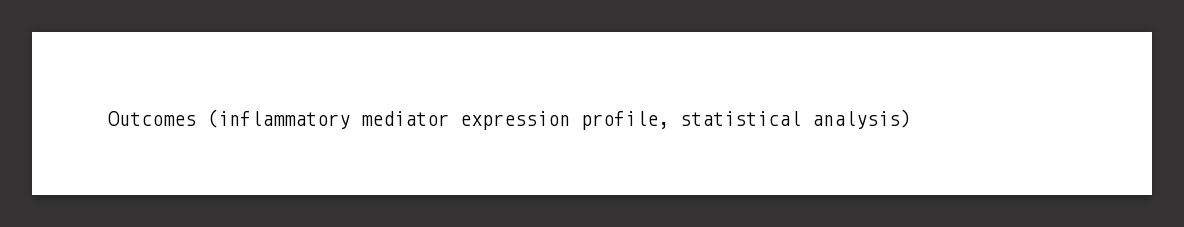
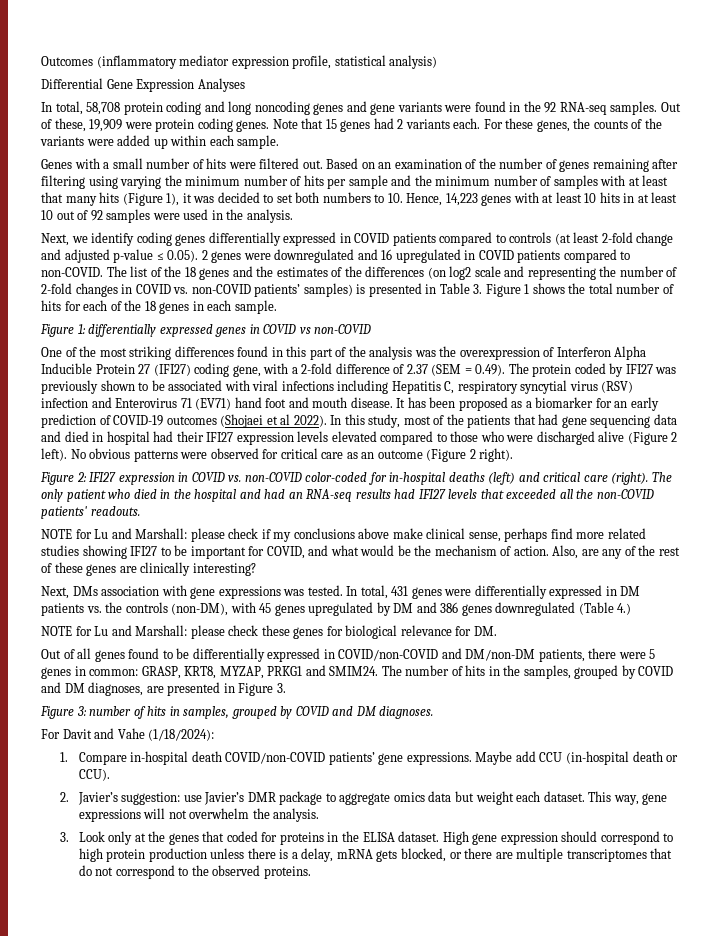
(911, 119) none -> [41,78,245,92] [41,101,681,115] [41,118,662,132] [40,135,280,149] [41,158,679,172] [41,175,669,189] [41,192,678,206] [41,209,293,223] [41,232,674,246] [41,249,631,263] [41,266,678,280] [41,283,674,297] [41,300,277,314] [40,324,372,337] [41,346,647,360] [41,363,677,377] [41,380,634,394] [41,397,659,411] [41,414,677,428] [41,431,678,445] [41,448,514,462] [40,472,672,485] [41,489,654,502] [41,506,140,519] [41,528,646,542] [41,545,680,559] [41,562,256,576] [41,585,641,599] [41,602,632,616] [41,625,497,639] [41,648,656,662] [41,665,674,679] [41,682,286,696] [40,706,434,719] [41,728,215,741] [59,751,679,765] [78,769,110,781] [59,791,668,805] [78,808,320,822] [59,831,674,845] [78,848,673,862] [78,865,311,879] // Differential Gene Expression Analyses // In total, 58,708 protein coding and long noncoding genes and gene variants were found in the 92 RNA-seq samples. Out of these, 19,909 were protein coding genes. Note that 15 genes had 2 variants each. For these genes, the counts of the variants were added up within each sample. // Genes with a small number of hits were filtered out. Based on an examination of the number of genes remaining after filtering using varying the minimum number of hits per sample and the minimum number of samples with at least that many hits (Figure 1), it was decided to set both numbers to 10. Hence, 14,223 genes with at least 10 hits in at least 10 out of 92 samples were used in the analysis. // Next, we identify coding genes differentially expressed in COVID patients compared to controls (at least 2-fold change and adjusted p-value ≤ 0.05). 2 genes were downregulated and 16 upregulated in COVID patients compared to non-COVID. The list of the 18 genes and the estimates of the differences (on log2 scale and representing the number of 2-fold changes in COVID vs. non-COVID patients’ samples) is presented in Table 3. Figure 1 shows the total number of hits for each of the 18 genes in each sample. // Figure 1: differentially expressed genes in COVID vs non-COVID // One of the most striking differences found in this part of the analysis was the overexpression of Interferon Alpha Inducible Protein 27 (IFI27) coding gene, with a 2-fold difference of 2.37 (SEM = 0.49). The protein coded by IFI27 was previously shown to be associated with viral infections including Hepatitis C, respiratory syncytial virus (RSV) infection and Enterovirus 71 (EV71) hand foot and mouth disease. It has been proposed as a biomarker for an early prediction of COVID-19 outcomes (Shojaei et al 2022). In this study, most of the patients that had gene sequencing data and died in hospital had their IFI27 expression levels elevated compared to those who were discharged alive (Figure 2 left). No obvious patterns were observed for critical care as an outcome (Figure 2 right). // Figure 2: IFI27 expression in COVID vs. non-COVID color-coded for in-hospital deaths (left) and critical care (right). The only patient who died in the hospital and had an RNA-seq results had IFI27 levels that exceeded all the non-COVID patients' readouts. // NOTE for Lu and Marshall: please check if my conclusions above make clinical sense, perhaps find more related studies showing IFI27 to be important for COVID, and what would be the mechanism of action. Also, are any of the rest of these genes are clinically interesting? // Next, DMs association with gene expressions was tested. In total, 431 genes were differentially expressed in DM patients vs. the controls (non-DM), with 45 genes upregulated by DM and 386 genes downregulated (Table 4.) // NOTE for Lu and Marshall: please check these genes for biological relevance for DM. // Out of all genes found to be differentially expressed in COVID/non-COVID and DM/non-DM patients, there were 5 genes in common: GRASP, KRT8, MYZAP, PRKG1 and SMIM24. The number of hits in the samples, grouped by COVID and DM diagnoses, are presented in Figure 3. // Figure 3: number of hits in samples, grouped by COVID and DM diagnoses. // For Davit and Vahe (1/18/2024): // 1. Compare in-hospital death COVID/non-COVID patients’ gene expressions. Maybe add CCU (in-hospital death or CCU). // 2. Javier’s suggestion: use Javier’s DMR package to aggregate omics data but weight each dataset. This way, gene expressions will not overwhelm the analysis. // 3. Look only at the genes that coded for proteins in the ELISA dataset. High gene expression should correspond to high protein production unless there is a delay, mRNA gets blocked, or there are multiple transcriptomes that do not correspond to the observed proteins.

